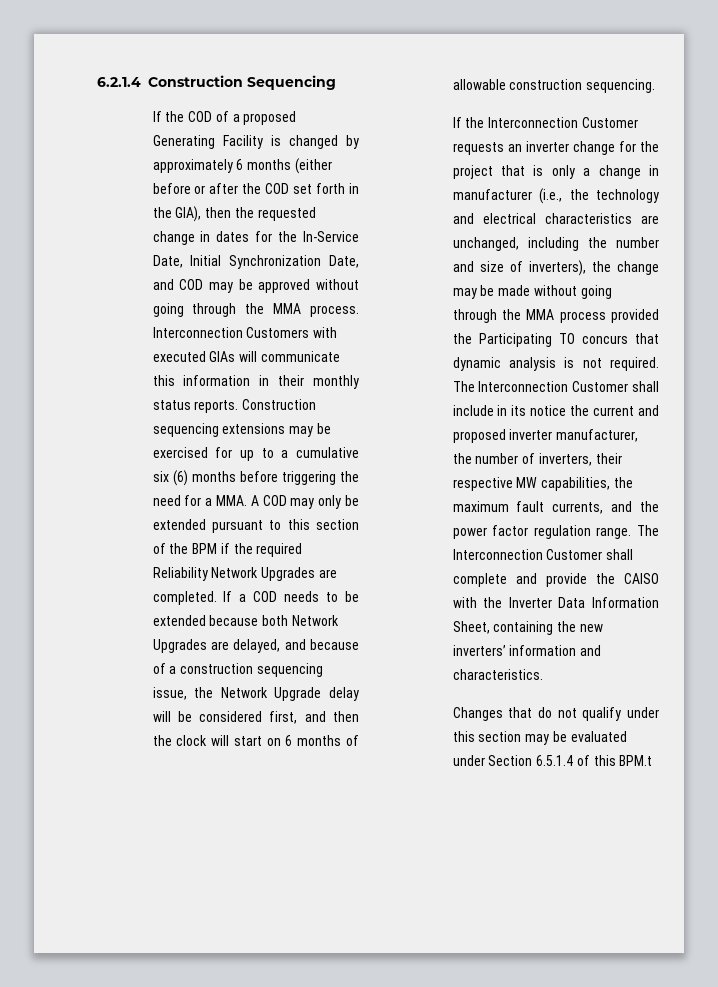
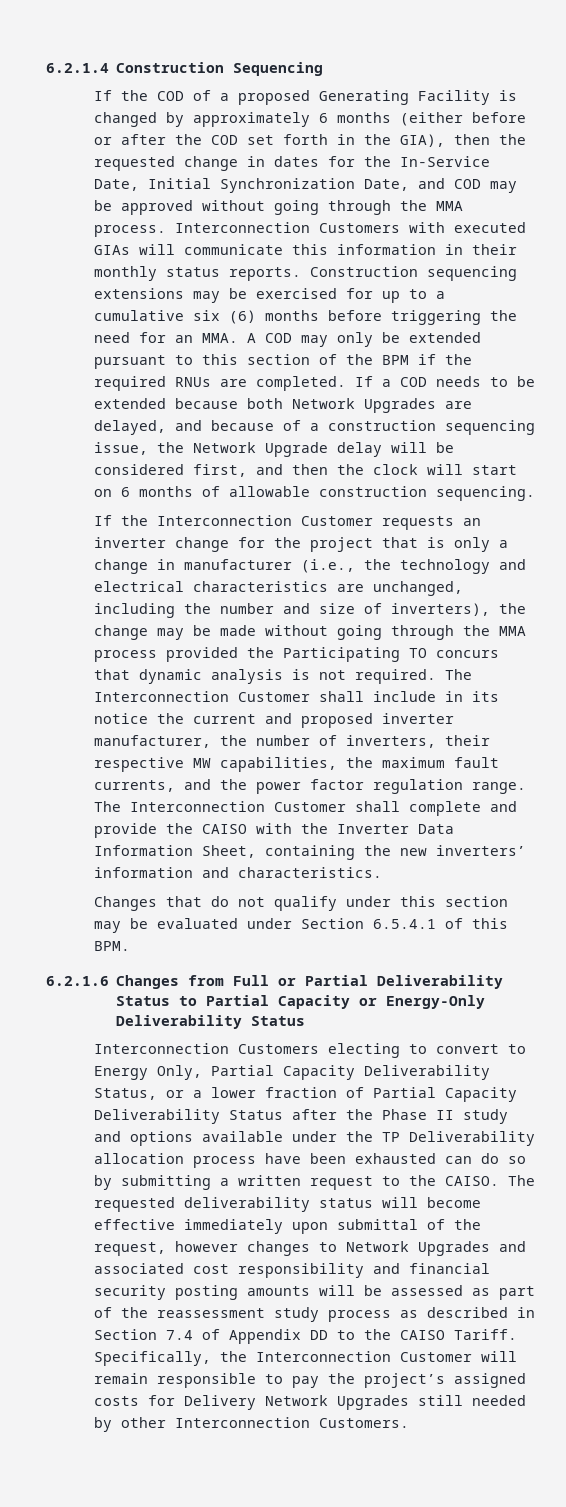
[205,498,213,506] a -> [175,335,194,343] an
[152,567,316,581] Reliability Network Upgrades -> [175,377,212,387] RNUs
[536,755,574,766] 6.5.1.4 -> [373,919,437,929] 6.5.4.1
[619,755,653,766] BPM.t -> [94,941,131,951] [46,975,504,989] [116,995,486,1009] [116,1015,306,1029] [94,1043,527,1058] [94,1065,491,1080] [94,1087,518,1102] [94,1109,509,1124] [94,1131,536,1146] [94,1153,527,1168] [94,1175,536,1190] [94,1197,482,1212] [94,1219,482,1234] [94,1241,527,1256] [94,1263,491,1278] [94,1285,536,1300] [94,1307,536,1322] [94,1329,518,1344] [94,1351,518,1366] [94,1373,527,1388] [94,1395,527,1410] [94,1417,410,1432] BPM. // 6.2.1.6 Changes from Full or Partial Deliverability Status to Partial Capacity or Energy-Only Deliverability Status // Interconnection Customers electing to convert to Energy Only, Partial Capacity Deliverability Status, or a lower fraction of Partial Capacity Deliverability Status after the Phase II study and options available under the TP Deliverability allocation process have been exhausted can do so by submitting a written request to the CAISO. The requested deliverability status will become effective immediately upon submittal of the request, however changes to Network Upgrades and associated cost responsibility and financial security posting amounts will be assessed as part of the reassessment study process as described in Section 7.4 of Appendix DD to the CAISO Tariff. Specifically, the Interconnection Customer will remain responsible to pay the project’s assigned costs for Delivery Network Upgrades still needed by other Interconnection Customers.

